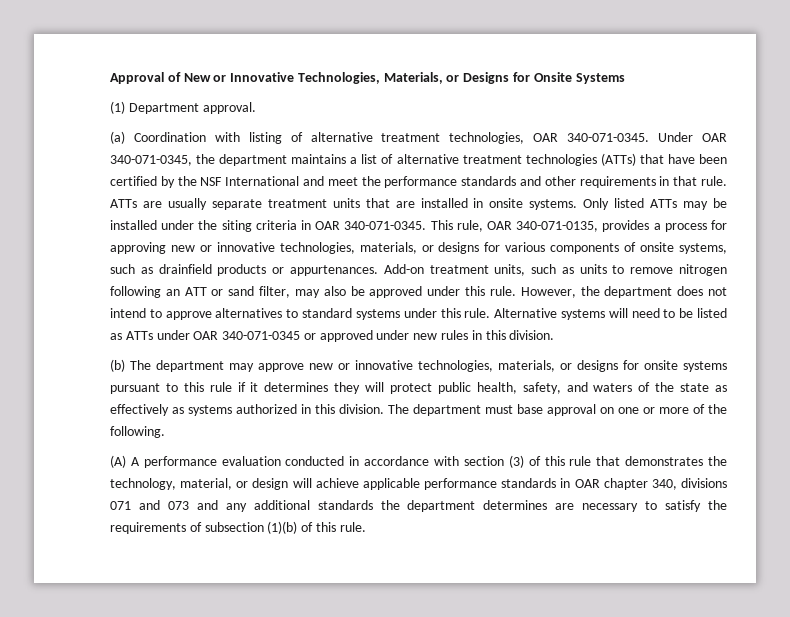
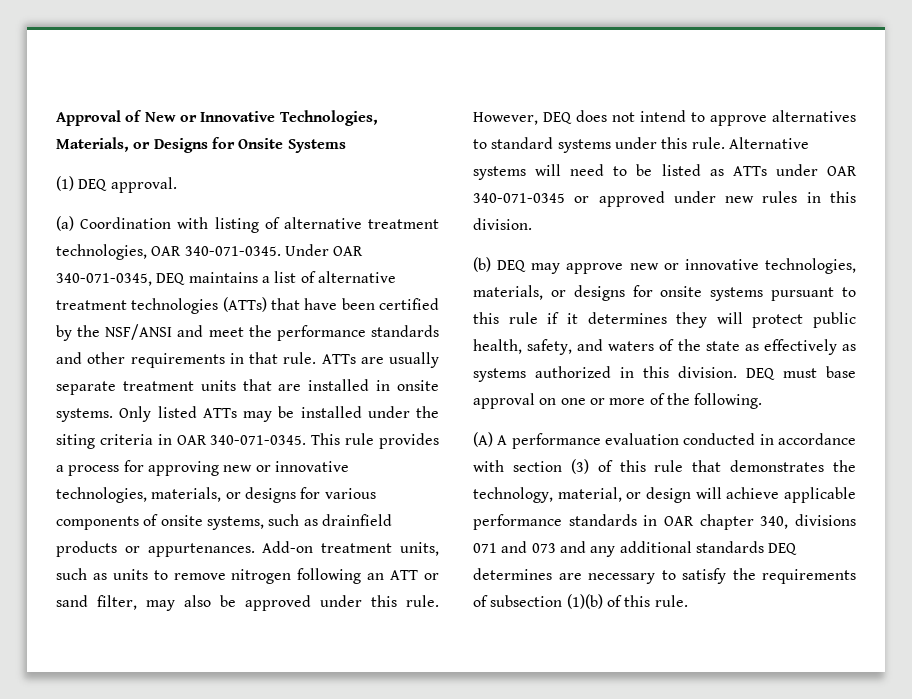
[128,103,199,114] Department -> [78,179,108,191] DEQ
[196,154,288,166] the department -> [156,273,186,285] DEQ
[200,176,300,186] NSF International -> [105,324,173,340] NSF/ANSI
[456,220,599,232] rule, OAR 340-071-0135, -> [345,433,375,445] rule
[580,286,673,298] the department -> [543,112,572,124] DEQ
[130,360,224,372] The department -> [497,260,527,272] DEQ
[388,404,481,416] The department -> [746,368,775,380] DEQ
[380,500,476,512] the department -> [768,543,798,555] DEQ

